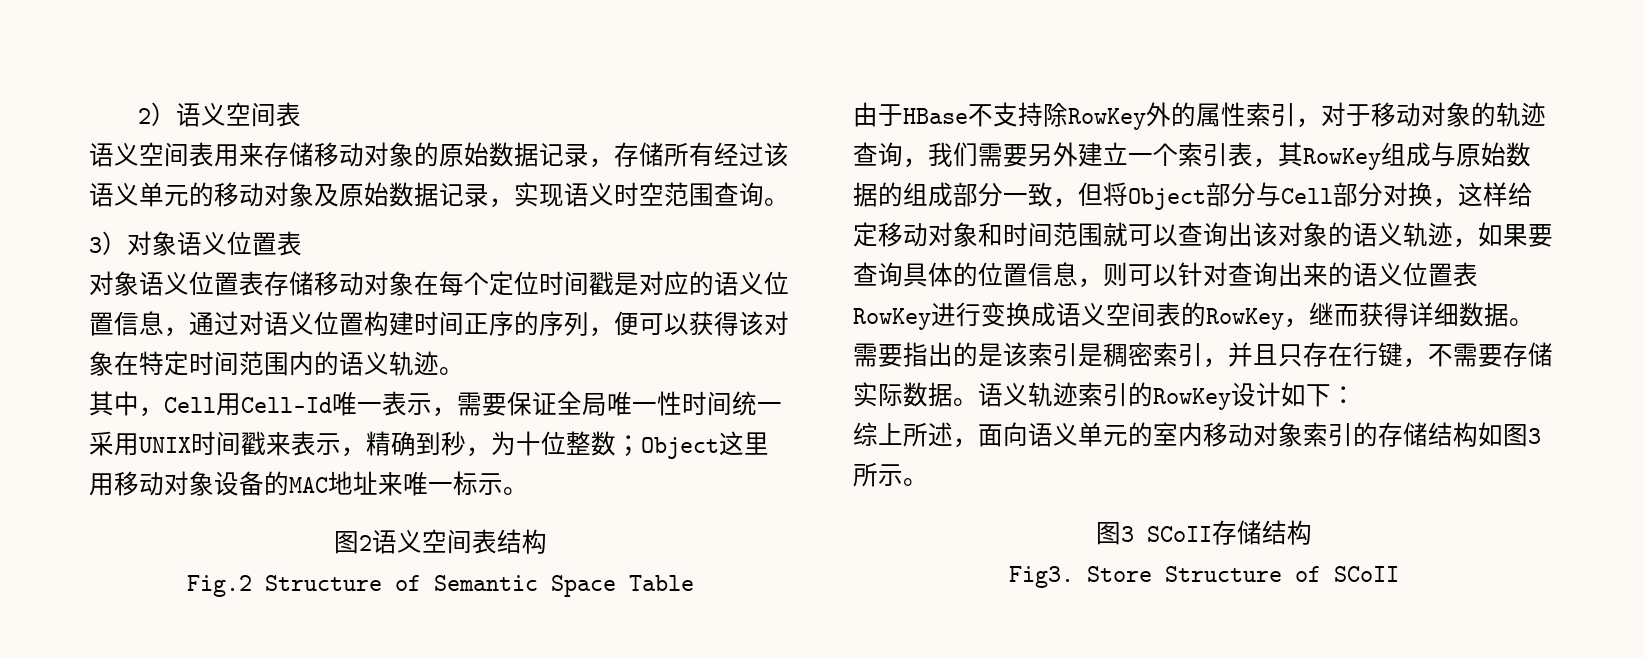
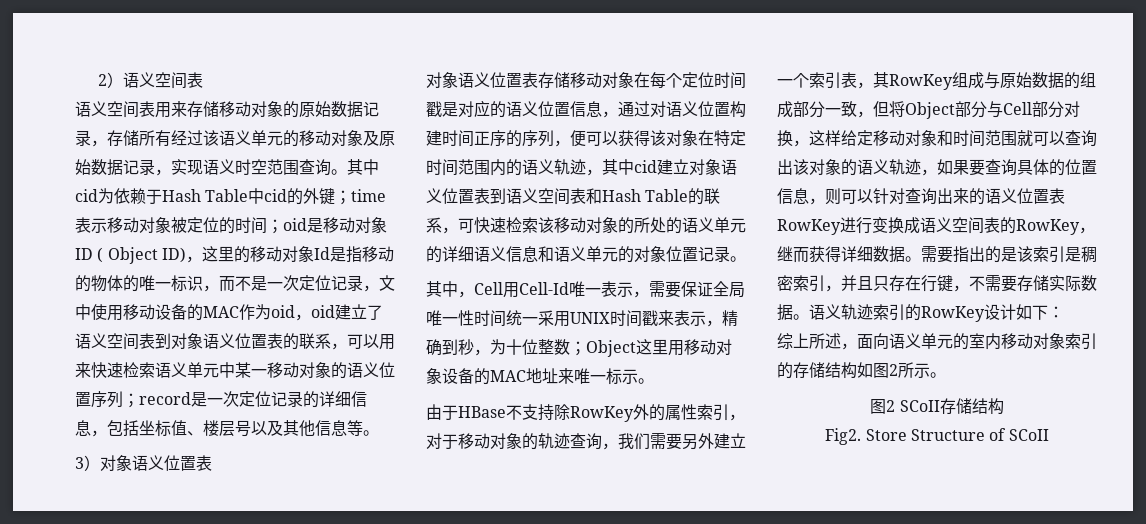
(789, 202) none -> [347,159,379,175] [75,188,387,205] [75,217,387,234] [75,246,394,264] [75,275,395,292] [75,304,383,321] [75,333,395,350] [75,362,395,379] [75,391,367,408] [75,420,379,437] 其中cid为依赖于Hash Table中cid的外键；time表示移动对象被定位的时间；oid是移动对象ID ( Object ID)，这里的移动对象Id是指移动的物体的唯一标识，而不是一次定位记录，文中使用移动设备的MAC作为oid，oid建立了语义空间表到对象语义位置表的联系，可以用来快速检索语义单元中某一移动对象的语义位置序列；record是一次定位记录的详细信息，包括坐标值、楼层号以及其他信息等。
(439, 363) none -> [586,159,737,176] [426,188,721,205] [426,217,746,234] [426,246,730,263] ，其中cid建立对象语义位置表到语义空间表和Hash Table的联系，可快速检索该移动对象的所处的语义单元的详细语义信息和语义单元的对象位置记录
[333,529,547,554] [186,575,694,597] // 图2语义空间表结构 // Fig.2 Structure of Semantic Space Table -> (654, 381) none
[1528,428,1541,444] 3 -> [889,364,898,376] 2
[1121,526,1134,542] 3 -> [886,400,896,412] 2
[1009,566,1074,588] Fig3. -> [825,428,862,445] Fig2.

